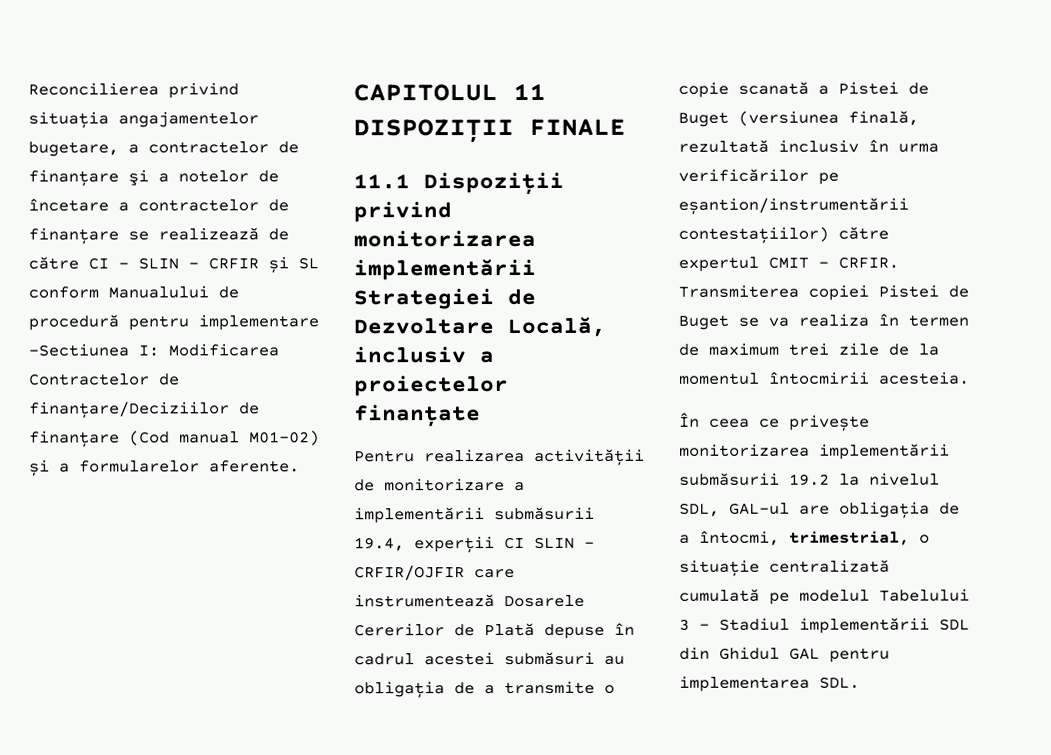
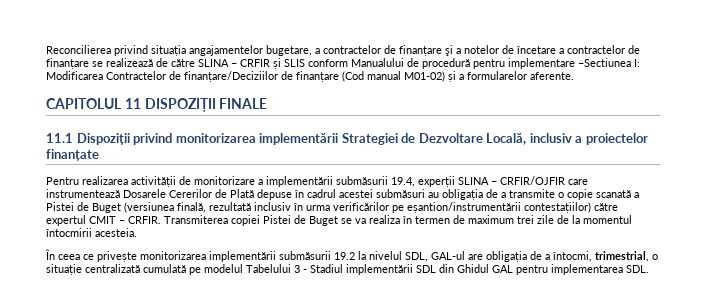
[88,257,179,270] CI – SLIN -> [198,59,229,67] SLINA
[298,257,319,270] SL -> [284,59,305,67] SLIS
[504,536,575,550] CI SLIN -> [458,177,489,185] SLINA

